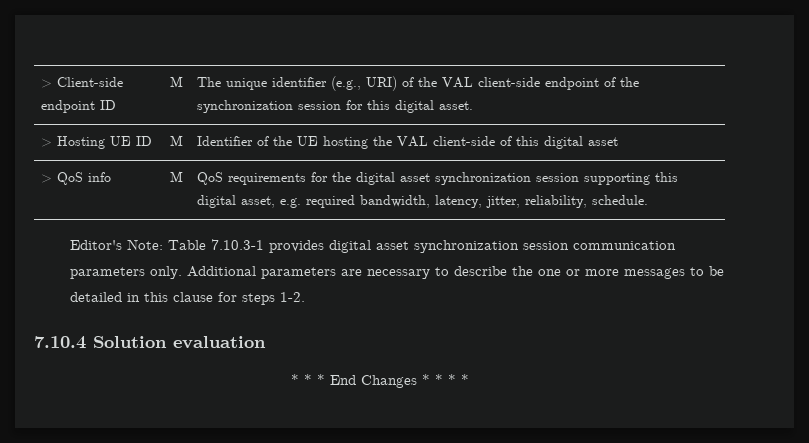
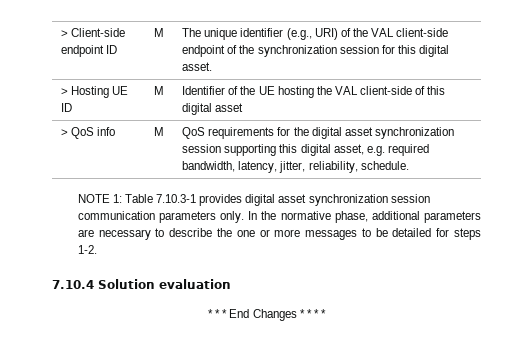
[70,239,164,250] Editor's Note: -> [77,194,122,203] NOTE 1:
[187,266,257,277] Additional -> [248,211,420,223] In the normative phase, additional
[127,292,214,302] in this clause -> (432, 232) none

